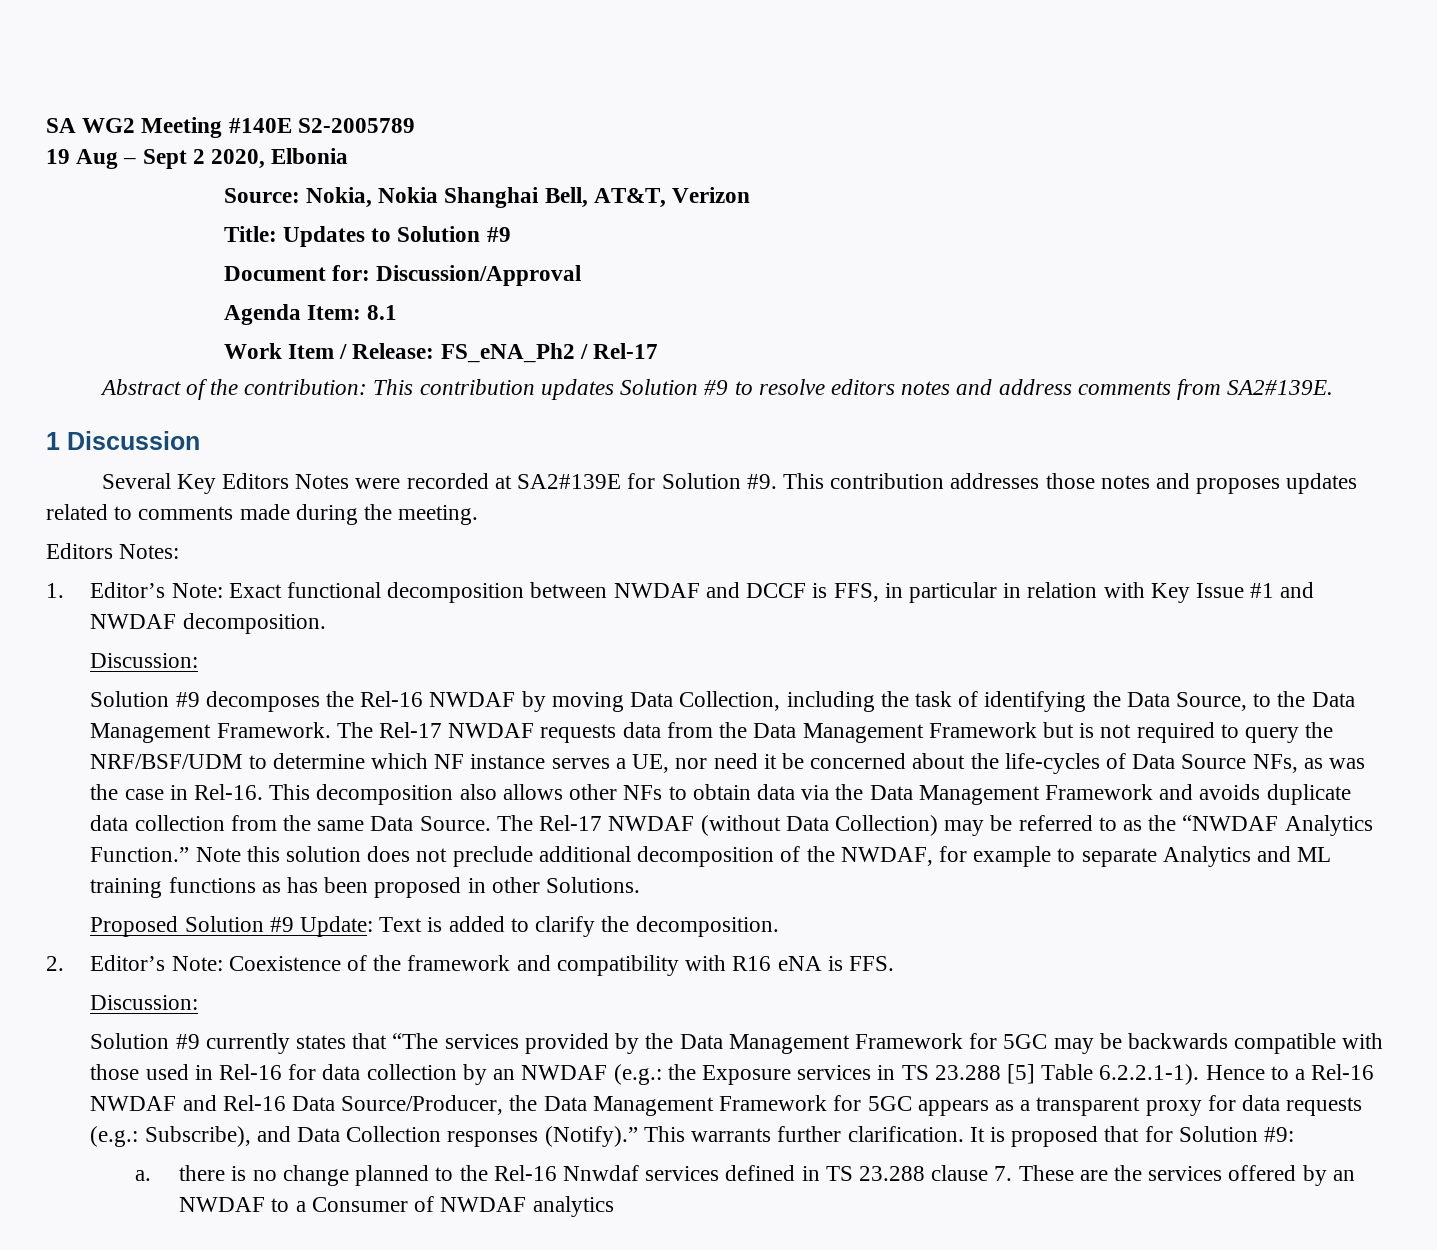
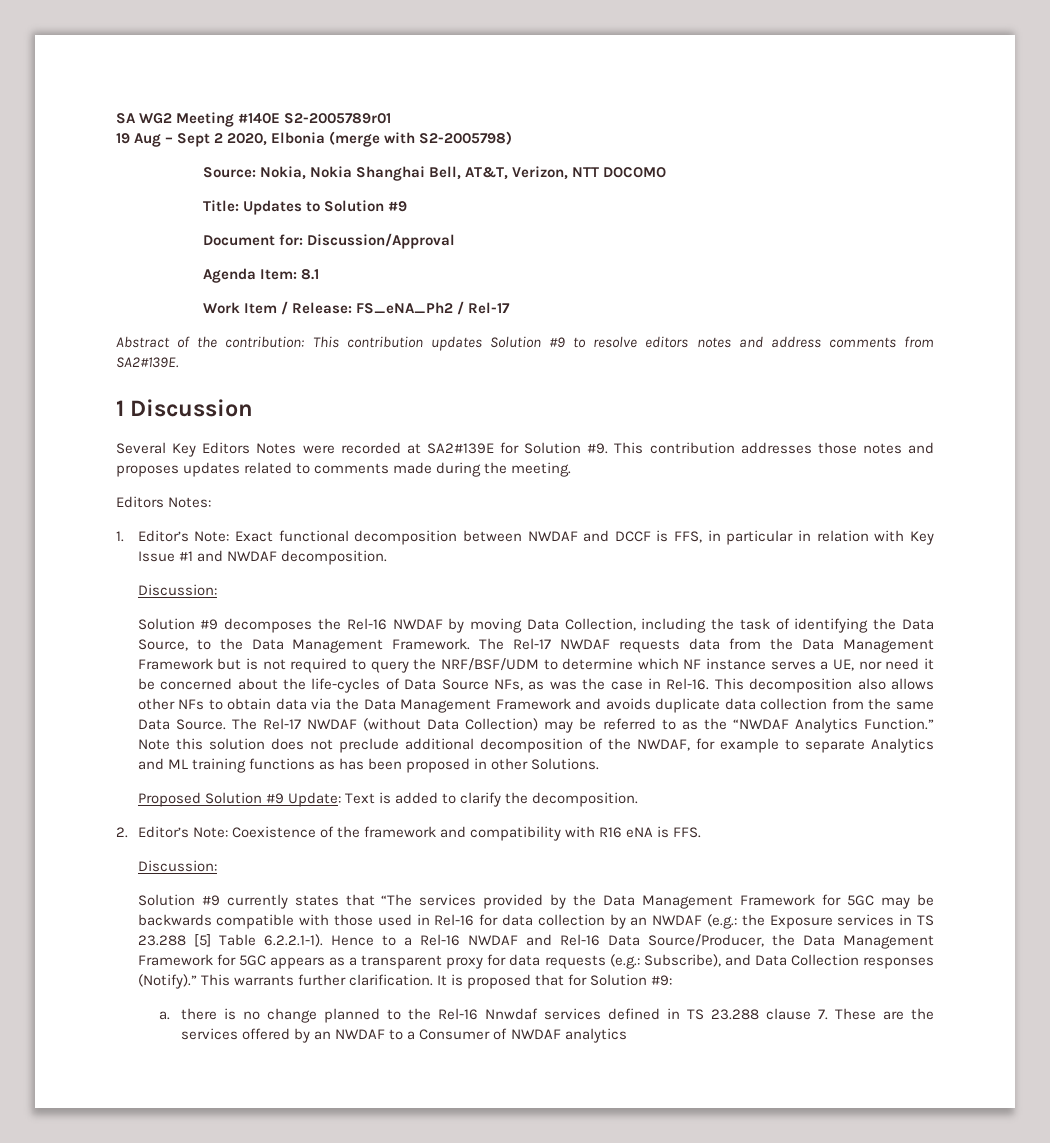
[297,118,415,133] S2-2005789 -> [284,113,392,124] S2-2005789r01
(349, 156) none -> [329,131,513,147] (merge with S2-2005798)
[671,187,750,203] Verizon -> [512,166,667,180] Verizon, NTT DOCOMO

